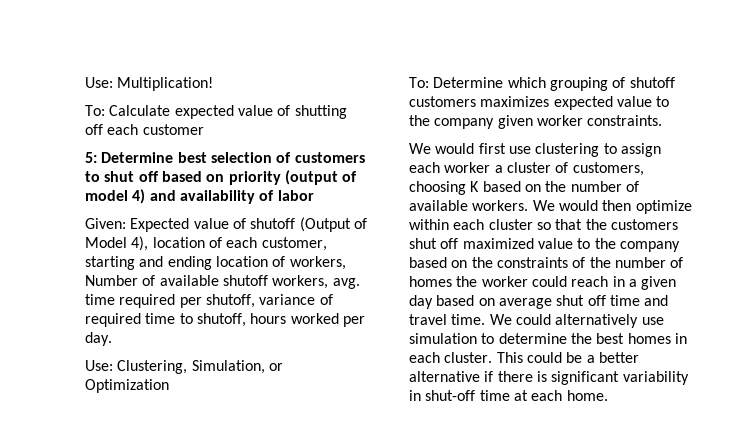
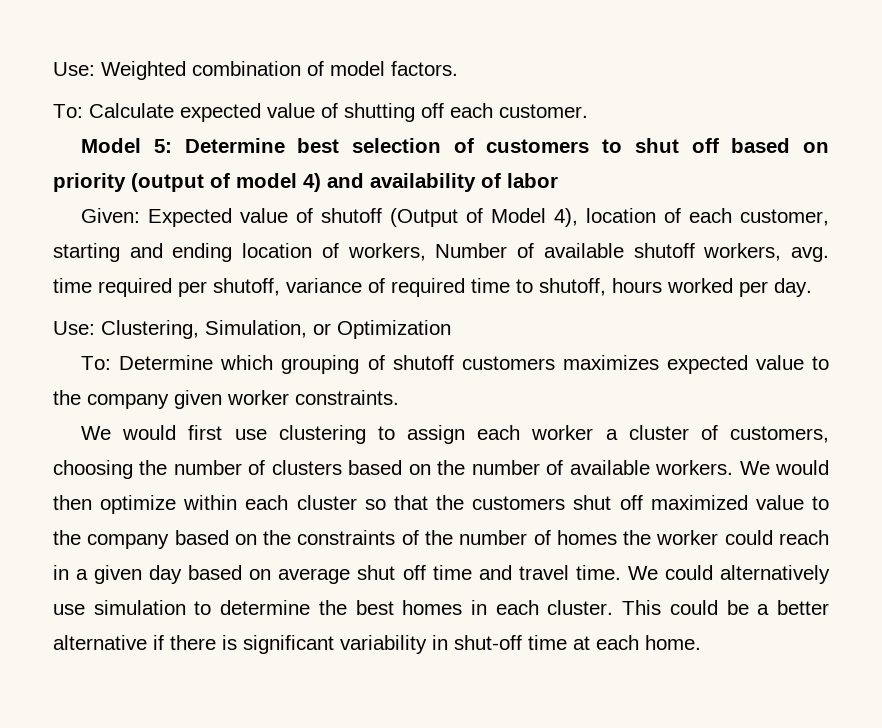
[85,77,214,91] Use: Multiplication! -> [53,61,458,80] Use: Weighted combination of model factors.
[142,124,204,135] customer // -> [499,104,588,118] [81,138,142,153] customer. // Model
[470,181,480,192] K -> [139,460,342,475] the number of clusters

